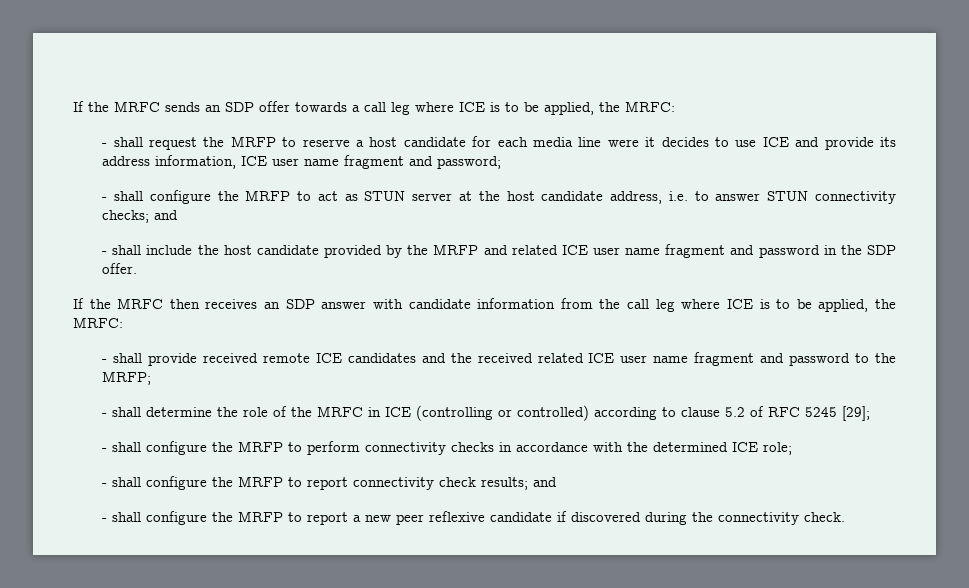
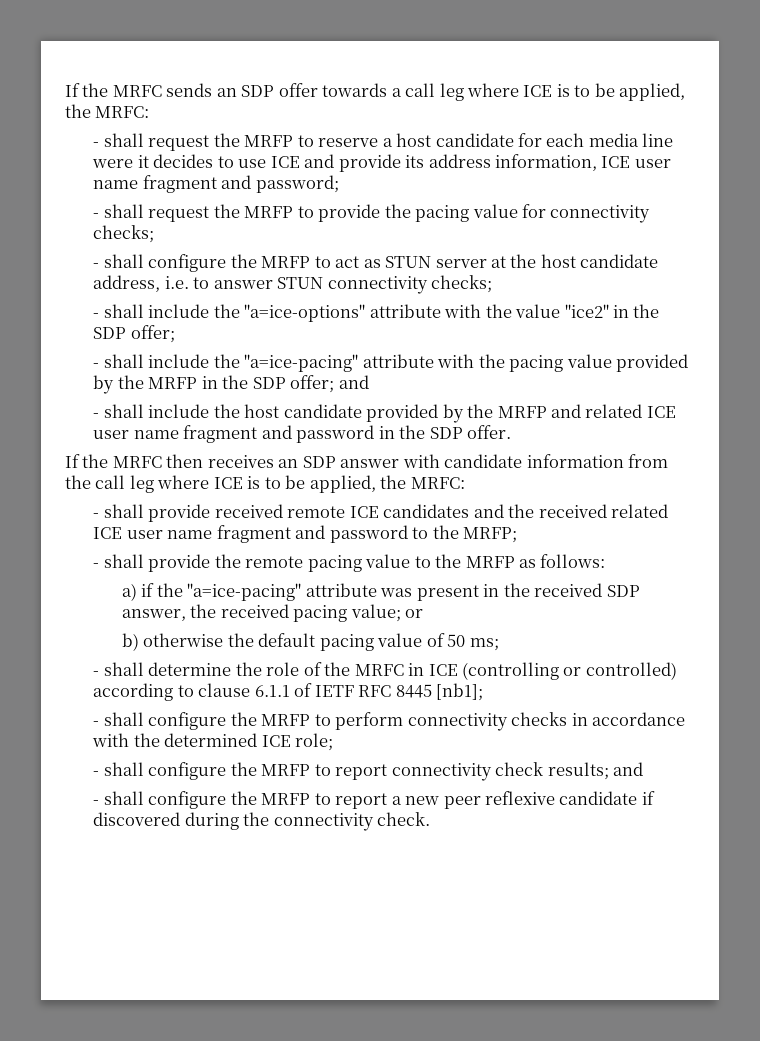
(502, 162) none -> [93,204,651,223] [93,225,155,243] // - shall request the MRFP to provide the pacing value for connectivity checks;
(150, 216) none -> [93,304,660,322] [93,325,175,343] [93,354,689,372] [93,375,335,394] // - shall include the "a=ice-options" attribute with the value "ice2" in the SDP offer; // - shall include the "a=ice-pacing" attribute with the pacing value provided by the MRFP in the SDP offer;
(152, 378) none -> [93,554,606,572] [121,583,640,601] [121,604,424,622] [121,633,499,651] // - shall provide the remote pacing value to the MRFP as follows: // a) if the "a=ice-pacing" attribute was present in the received SDP answer, the received pacing value; or // b) otherwise the default pacing value of 50 ms;
[725,406,871,421] 5.2 of RFC 5245 [29]; -> [254,683,484,701] 6.1.1 of IETF RFC 8445 [nb1];

